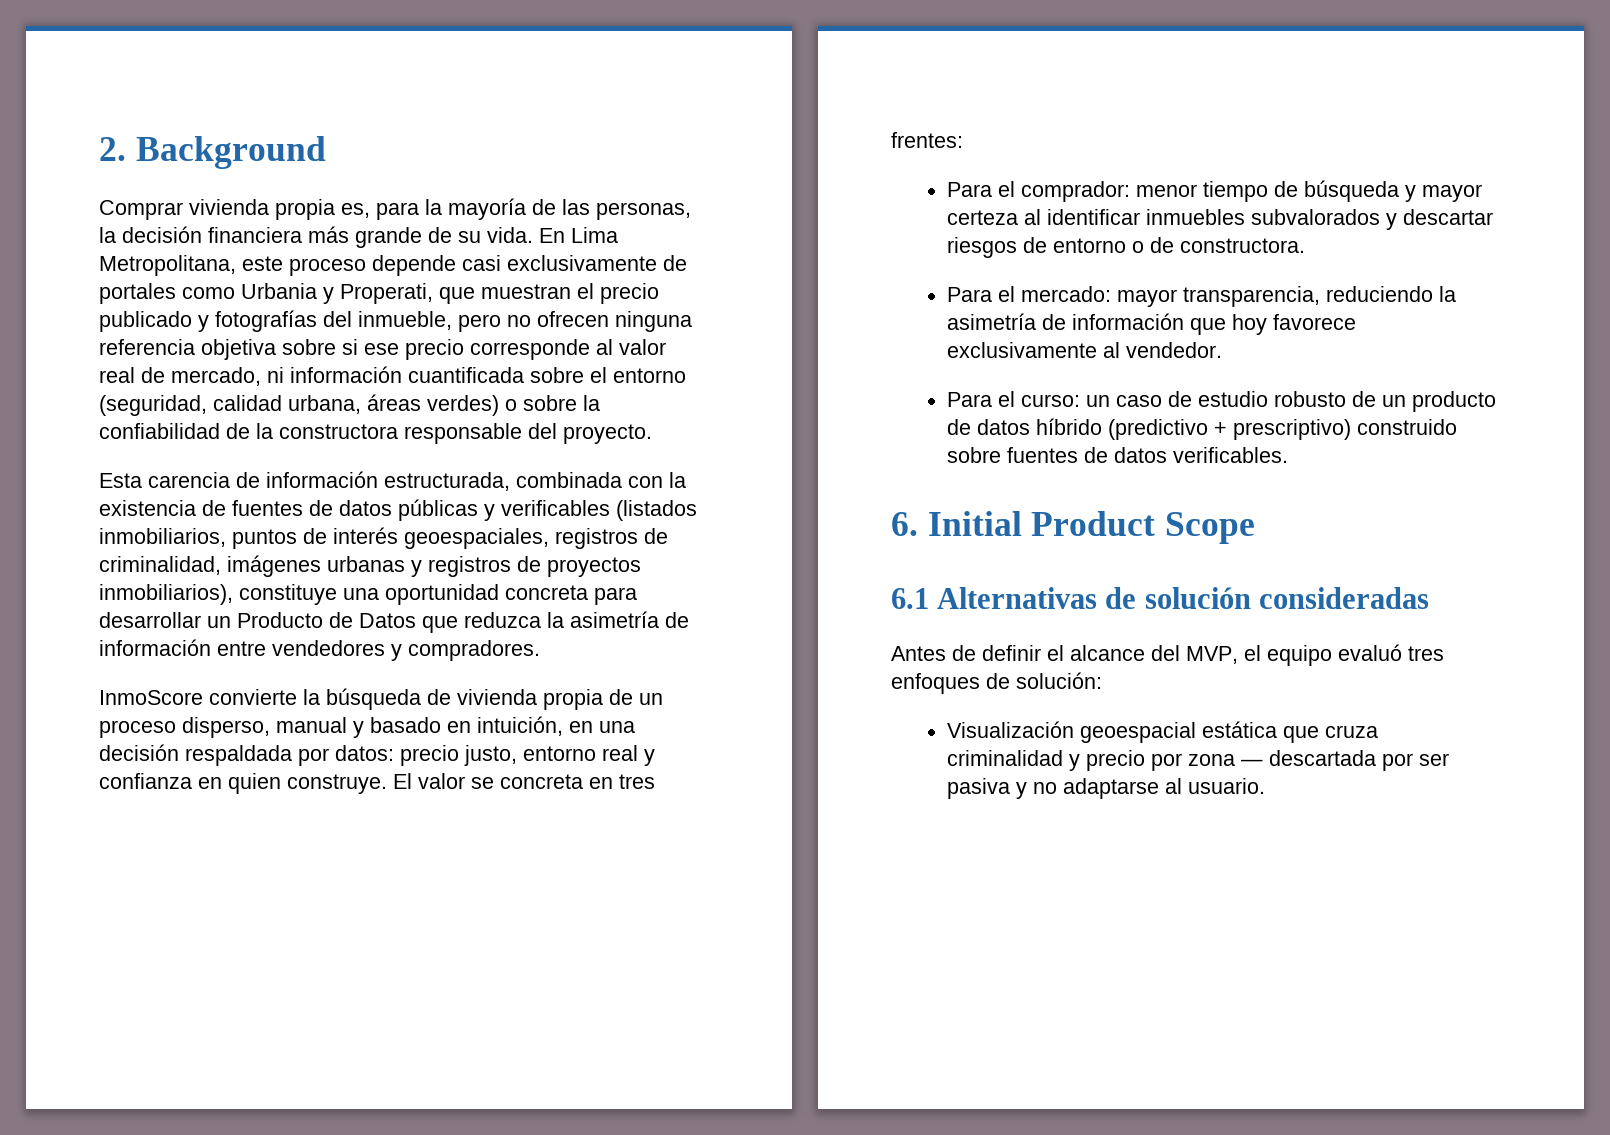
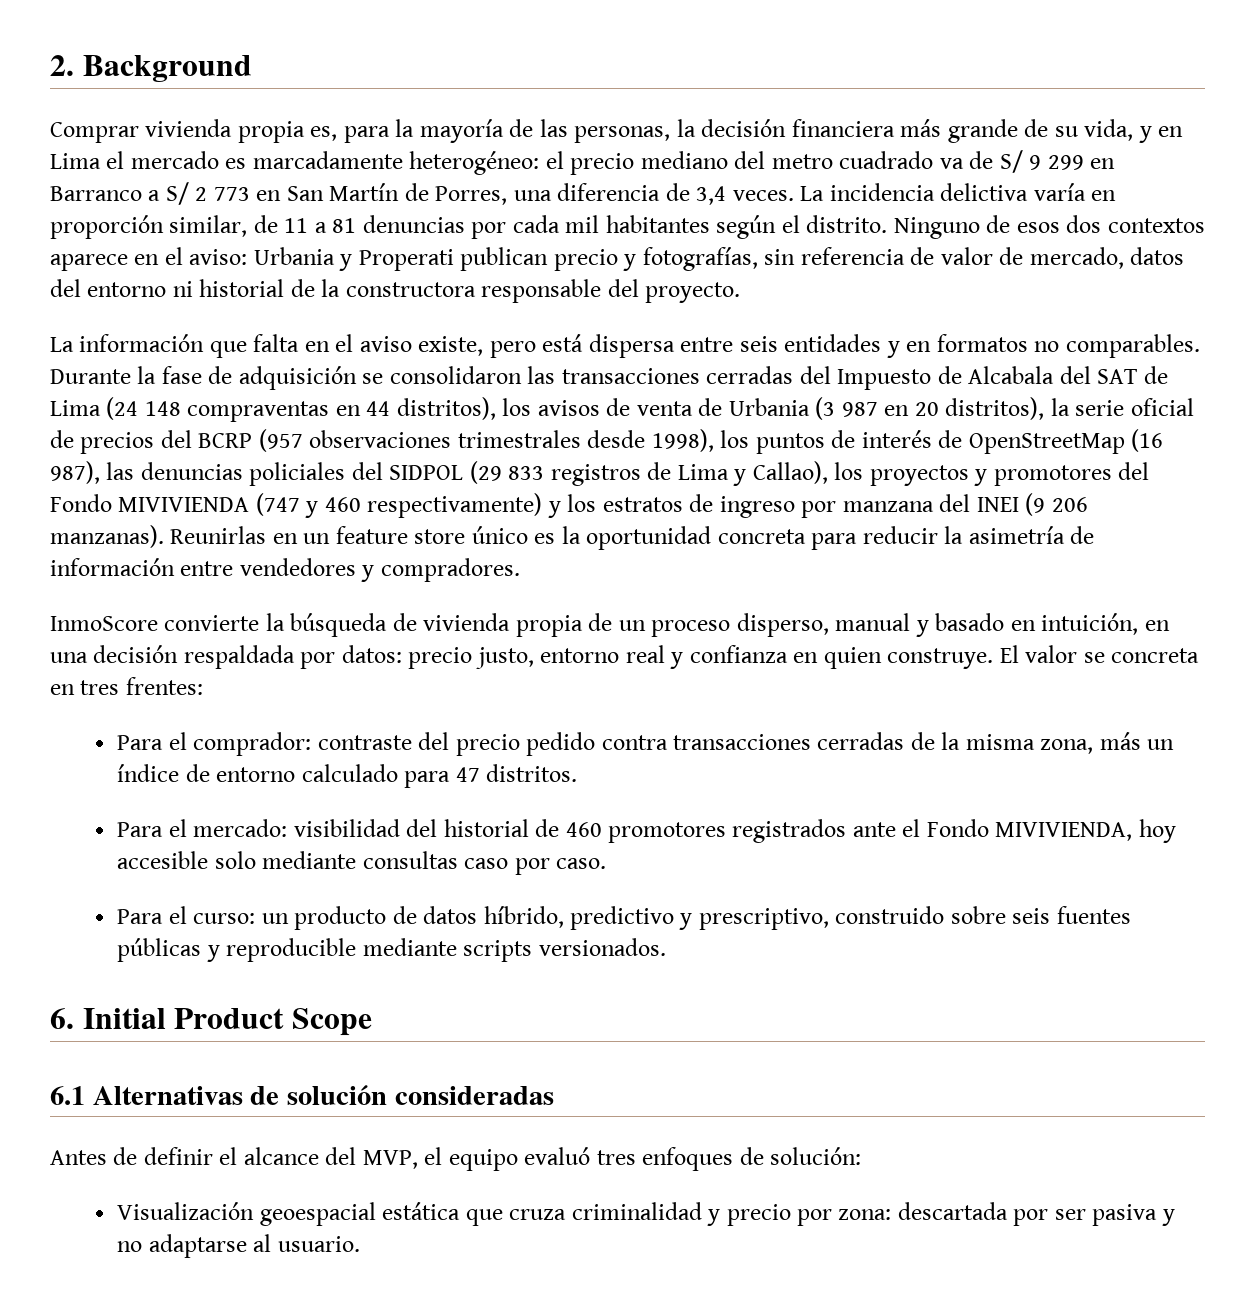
[487,227,618,243] [99,255,687,276] [99,283,659,304] [99,310,692,332] [99,339,666,360] [99,366,686,386] [99,394,600,416] [99,423,220,439] vida. En Lima Metropolitana, este proceso depende casi exclusivamente de portales como Urbania y Properati, que muestran el precio publicado y fotografías del inmueble, pero no ofrecen ninguna referencia objetiva sobre si ese precio corresponde al valor real de mercado, ni información cuantificada sobre el entorno (seguridad, calidad urbana, áreas verdes) o sobre la confiabilidad -> [1084,119,1184,143] [50,150,1116,175] [50,182,1117,205] [50,215,1205,239] [50,247,1185,271] [50,279,285,297] vida, y en Lima el mercado es marcadamente heterogéneo: el precio mediano del metro cuadrado va de S/ 9 299 en Barranco a S/ 2 773 en San Martín de Porres, una diferencia de 3,4 veces. La incidencia delictiva varía en proporción similar, de 11 a 81 denuncias por cada mil habitantes según el distrito. Ninguno de esos dos contextos aparece en el aviso: Urbania y Properati publican precio y fotografías, sin referencia de valor de mercado, datos del entorno ni historial
[99,471,686,491] [99,499,697,521] [99,527,668,549] [99,555,641,577] [99,584,637,605] [99,612,541,633] Esta carencia de información estructurada, combinada con la existencia de fuentes de datos públicas y verificables (listados inmobiliarios, puntos de interés geoespaciales, registros de criminalidad, imágenes urbanas y registros de proyectos inmobiliarios), constituye una oportunidad concreta para desarrollar un Producto de Datos que reduzca -> [50,334,1200,358] [50,366,1168,390] [50,397,1194,422] [50,429,1164,454] [50,461,1150,486] [50,493,1088,518] [50,525,938,550] La información que falta en el aviso existe, pero está dispersa entre seis entidades y en formatos no comparables. Durante la fase de adquisición se consolidaron las transacciones cerradas del Impuesto de Alcabala del SAT de Lima (24 148 compraventas en 44 distritos), los avisos de venta de Urbania (3 987 en 20 distritos), la serie oficial de precios del BCRP (957 observaciones trimestrales desde 1998), los puntos de interés de OpenStreetMap (16 987), las denuncias policiales del SIDPOL (29 833 registros de Lima y Callao), los proyectos y promotores del Fondo MIVIVIENDA (747 y 460 respectivamente) y los estratos de ingreso por manzana del INEI (9 206 manzanas). Reunirlas en un feature store único es la oportunidad concreta para reducir
[1135,180,1482,202] [946,209,1493,230] [946,237,1305,258] [946,286,1456,307] [946,313,1356,335] [946,342,1222,358] [946,391,1496,412] [946,418,1457,440] [946,447,1288,463] menor tiempo de búsqueda y mayor certeza al identificar inmuebles subvalorados y descartar riesgos de entorno o de constructora. // Para el mercado: mayor transparencia, reduciendo la asimetría de información que hoy favorece exclusivamente al vendedor. // Para el curso: un caso de estudio robusto de un producto de datos híbrido (predictivo + prescriptivo) construido sobre fuentes de datos verificables. -> [317,732,1175,756] [117,764,578,788] [117,819,1176,843] [117,851,607,875] [117,906,1131,930] [117,938,666,962] contraste del precio pedido contra transacciones cerradas de la misma zona, más un índice de entorno calculado para 47 distritos. // Para el mercado: visibilidad del historial de 460 promotores registrados ante el Fondo MIVIVIENDA, hoy accesible solo mediante consultas caso por caso. // Para el curso: un producto de datos híbrido, predictivo y prescriptivo, construido sobre seis fuentes públicas y reproducible mediante scripts versionados.
[1187,754,1263,766] zona — -> [838,1209,892,1220] zona:

